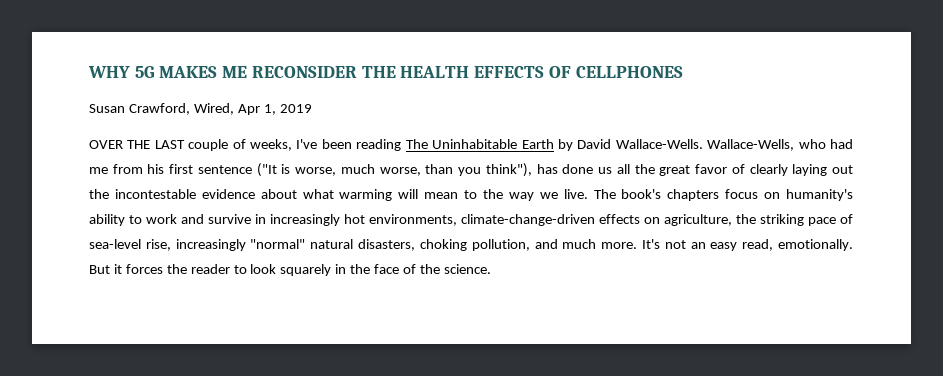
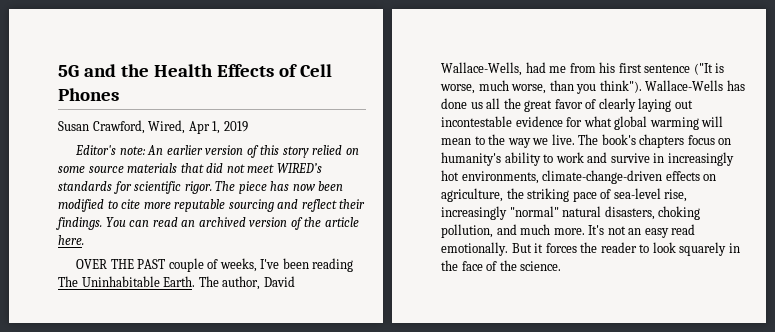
[88,66,683,78] WHY 5G MAKES ME RECONSIDER THE HEALTH EFFECTS OF CELLPHONES -> [58,64,332,77] [58,88,119,101] 5G and the Health Effects of Cell Phones
(312, 108) none -> [75,145,359,158] [58,163,322,173] [58,181,344,194] [58,199,366,212] [56,217,359,230] [58,235,84,245] // Editor's note: An earlier version of this story relied on some source materials that did not meet WIRED’s standards for scientific rigor. The piece has now been modified to cite more reputable sourcing and reflect their findings. You can read an archived version of the article here.
[154,140,185,149] LAST -> [137,259,166,269] PAST
[521,139,826,151] Earth by David Wallace-Wells. Wallace-Wells, who -> [163,276,295,290] [441,62,522,76] Earth. The author, David Wallace-Wells,
[485,163,532,177] think"), -> [599,80,724,93] think"). Wallace-Wells
[89,189,109,199] the -> (693, 104) none
[260,189,334,199] about what -> [566,116,648,130] for what global
[742,239,774,251] read, -> [671,224,696,235] read

